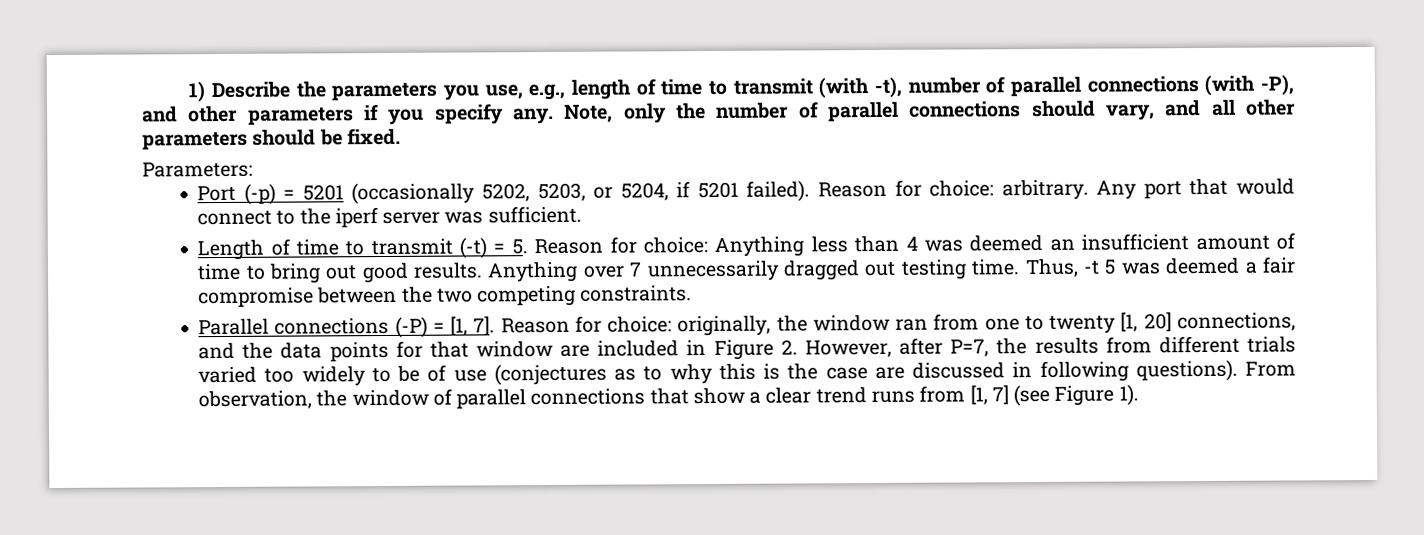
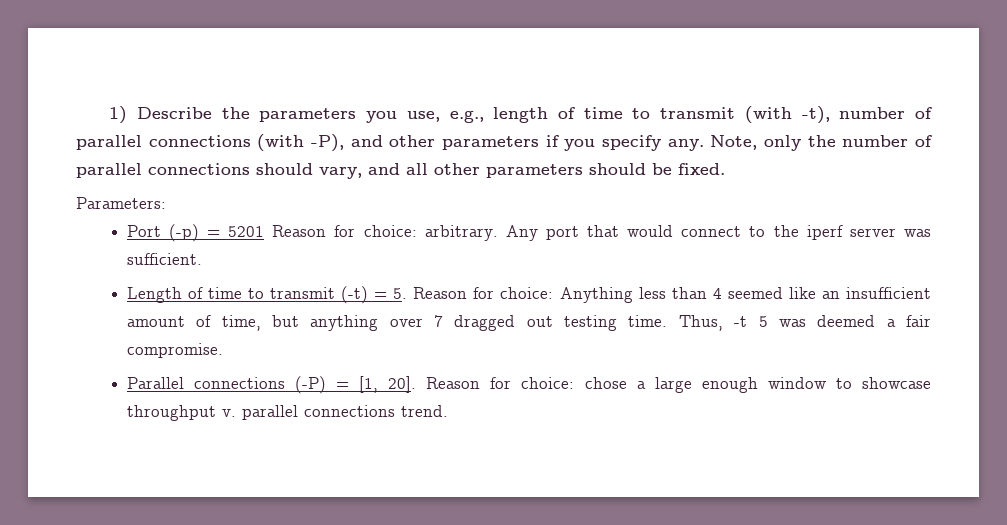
[351,180,811,205] (occasionally 5202, 5203, or 5204, if 5201 failed). -> (265, 231) none
[924,234,1044,252] was deemed -> [727,287,816,299] seemed like
[197,261,579,284] time to bring out good results. Anything -> [221,315,379,331] time, but anything
[646,260,780,282] unnecessarily -> (443, 321) none
[198,285,693,308] compromise between the two competing constraints. -> [126,343,223,358] compromise.
[473,312,1297,337] [198,335,1296,362] [198,359,1296,387] [198,384,1139,410] 7]. Reason for choice: originally, the window ran from one to twenty [1, 20] connections, and the data points for that window are included in Figure 2. However, after P=7, the results from different trials varied too widely to be of use (conjectures as to why this is the case are discussed in following questions). From observation, the window of parallel connections that show a clear trend runs from [1, 7] (see Figure 1). -> [388,376,931,393] [126,405,448,421] 20]. Reason for choice: chose a large enough window to showcase throughput v. parallel connections trend.

